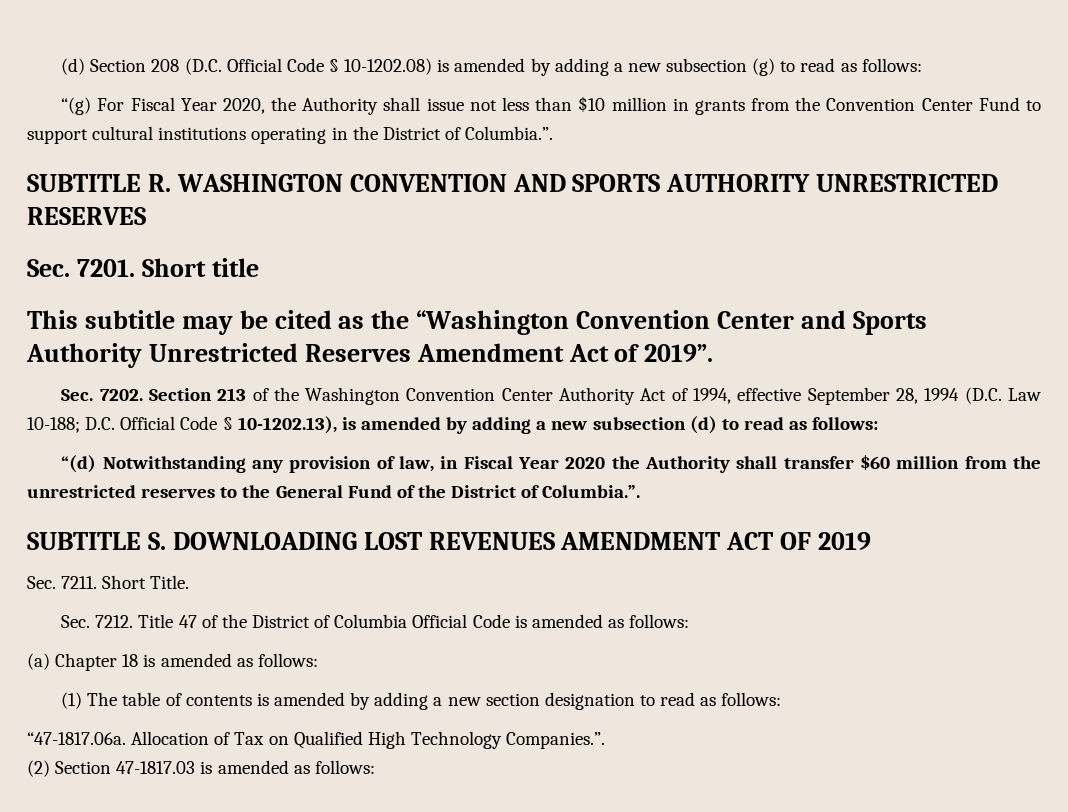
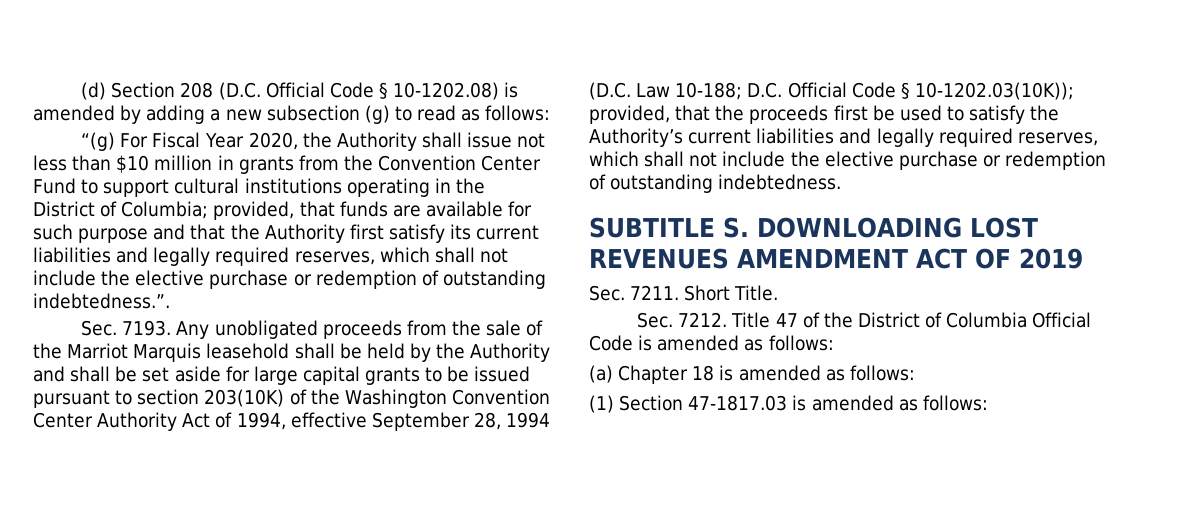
[465,126,554,140] [27,174,999,192] [27,207,146,225] [27,258,259,277] [27,310,927,335] [26,343,714,368] [61,388,247,401] Columbia.”. // SUBTITLE R. WASHINGTON CONVENTION AND SPORTS AUTHORITY UNRESTRICTED RESERVES // Sec. 7201. Short title // This subtitle may be cited as the “Washington Convention Center and Sports Authority Unrestricted Reserves Amendment Act of 2019”. // Sec. 7202. Section 213 -> [121,201,533,220] [33,224,540,243] [33,247,508,266] [33,270,546,289] [33,293,170,309] [81,320,544,339] [33,343,551,362] [33,366,531,385] [33,389,285,408] Columbia; provided, that funds are available for such purpose and that the Authority first satisfy its current liabilities and legally required reserves, which shall not include the elective purchase or redemption of outstanding indebtedness.”. // Sec. 7193. Any unobligated proceeds from the sale of the Marriot Marquis leasehold shall be held by the Authority and shall be set aside for large capital grants to be issued pursuant to section 203(10K)
[237,416,879,434] [61,455,1042,473] [27,485,641,498] 10-1202.13), is amended by adding a new subsection (d) to read as follows: // “(d) Notwithstanding any provision of law, in Fiscal Year 2020 the Authority shall transfer $60 million from the unrestricted reserves to the General Fund of the District of Columbia.”. -> [914,82,1074,100] [589,105,1060,124] [589,128,1098,147] [589,151,1107,170] [589,174,842,193] 10-1202.03(10K)); provided, that the proceeds first be used to satisfy the Authority’s current liabilities and legally required reserves, which shall not include the elective purchase or redemption of outstanding indebtedness.
[87,692,782,710] [27,731,606,749] [27,760,50,777] The table of contents is amended by adding a new section designation to read as follows: // “47-1817.06a. Allocation of Tax on Qualified High Technology Companies.”. // (2) -> (614, 404) none

